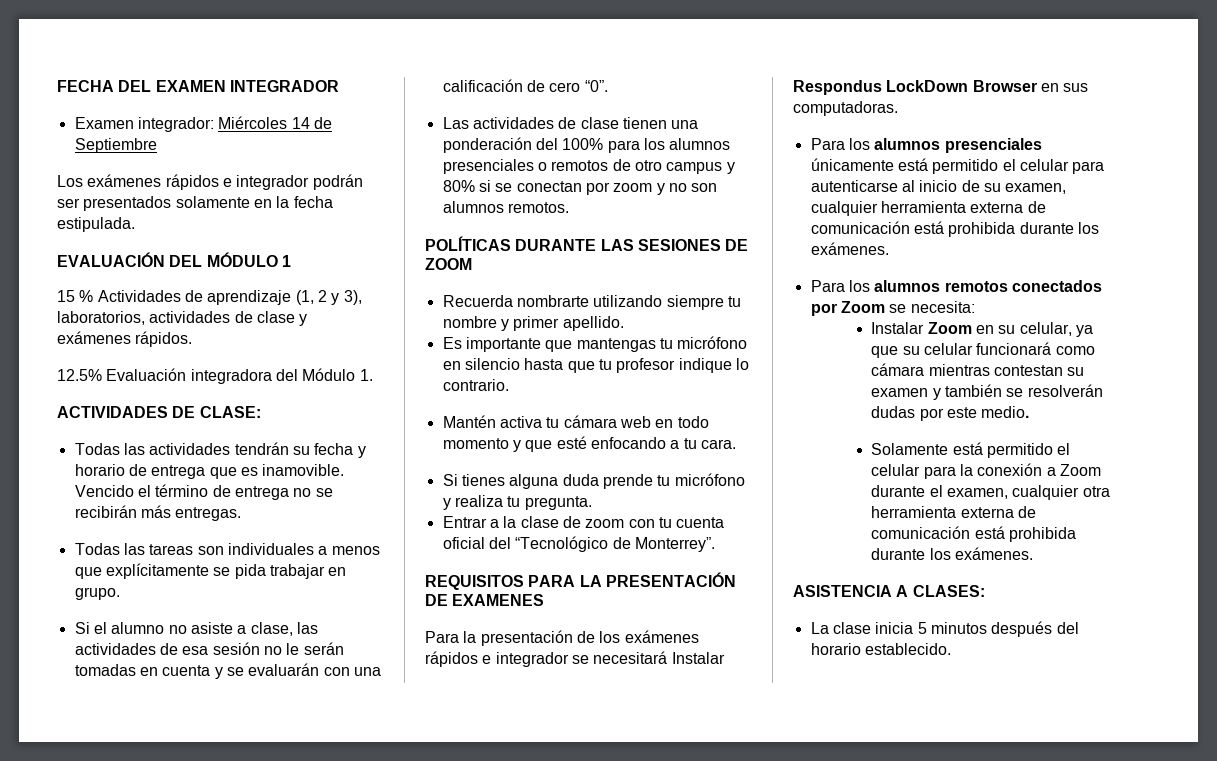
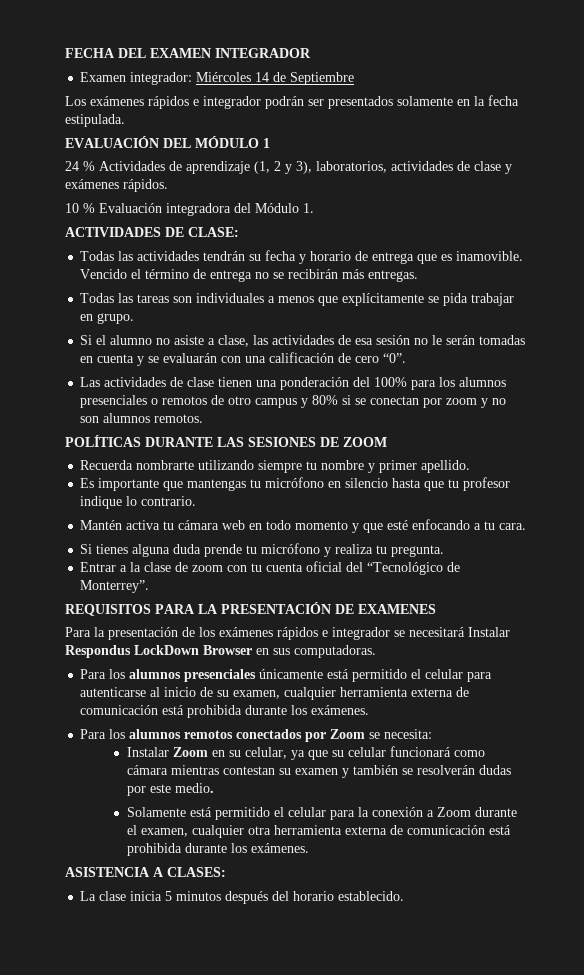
[57,290,75,302] 15 -> [65,161,79,171] 24
[57,369,102,381] 12.5% -> [65,203,95,213] 10 %

